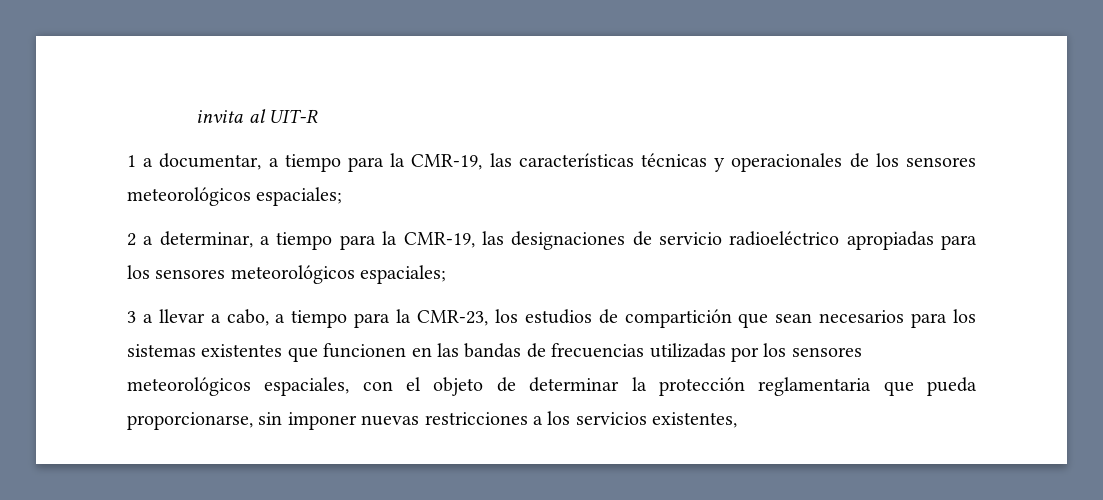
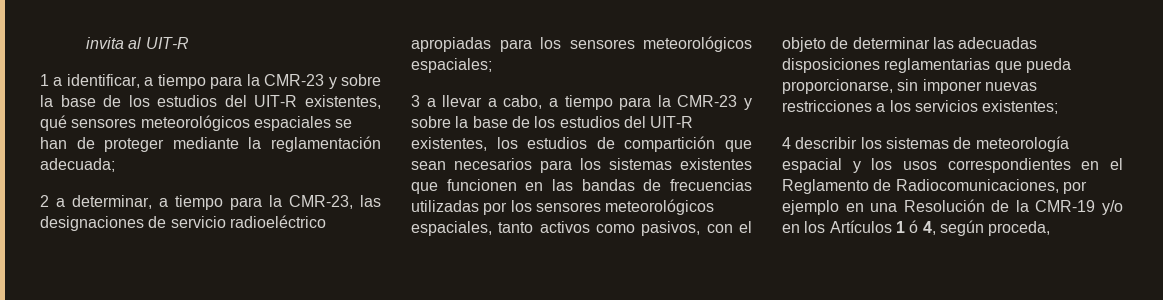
[159,153,977,172] [127,187,343,206] documentar, a tiempo para la CMR-19, las características técnicas y operacionales de los sensores meteorológicos espaciales; -> [66,74,382,89] [40,95,381,109] [40,115,353,131] [40,136,381,152] [40,158,115,172] identificar, a tiempo para la CMR-23 y sobre la base de los estudios del UIT-R existentes, qué sensores meteorológicos espaciales se han de proteger mediante la reglamentación adecuada;
[403,232,475,248] CMR-19, -> [289,195,353,209] CMR-23,
[417,310,488,326] CMR-23, -> [677,95,752,110] [411,116,694,128] [411,137,487,151] CMR-23 y sobre la base de los estudios del UIT-R existentes,
(350, 386) none -> [498,221,701,236] tanto activos como pasivos,
[631,377,872,396] la protección reglamentaria -> [932,37,1038,49] [782,58,991,73] las adecuadas disposiciones reglamentarias
[652,412,738,428] existentes, -> [982,100,1059,114] [782,136,1069,152] [782,158,1123,173] [782,179,1087,194] [782,199,1123,215] [782,220,1051,236] existentes; // 4 describir los sistemas de meteorología espacial y los usos correspondientes en el Reglamento de Radiocomunicaciones, por ejemplo en una Resolución de la CMR-19 y/o en los Artículos 1 ó 4, según proceda,

